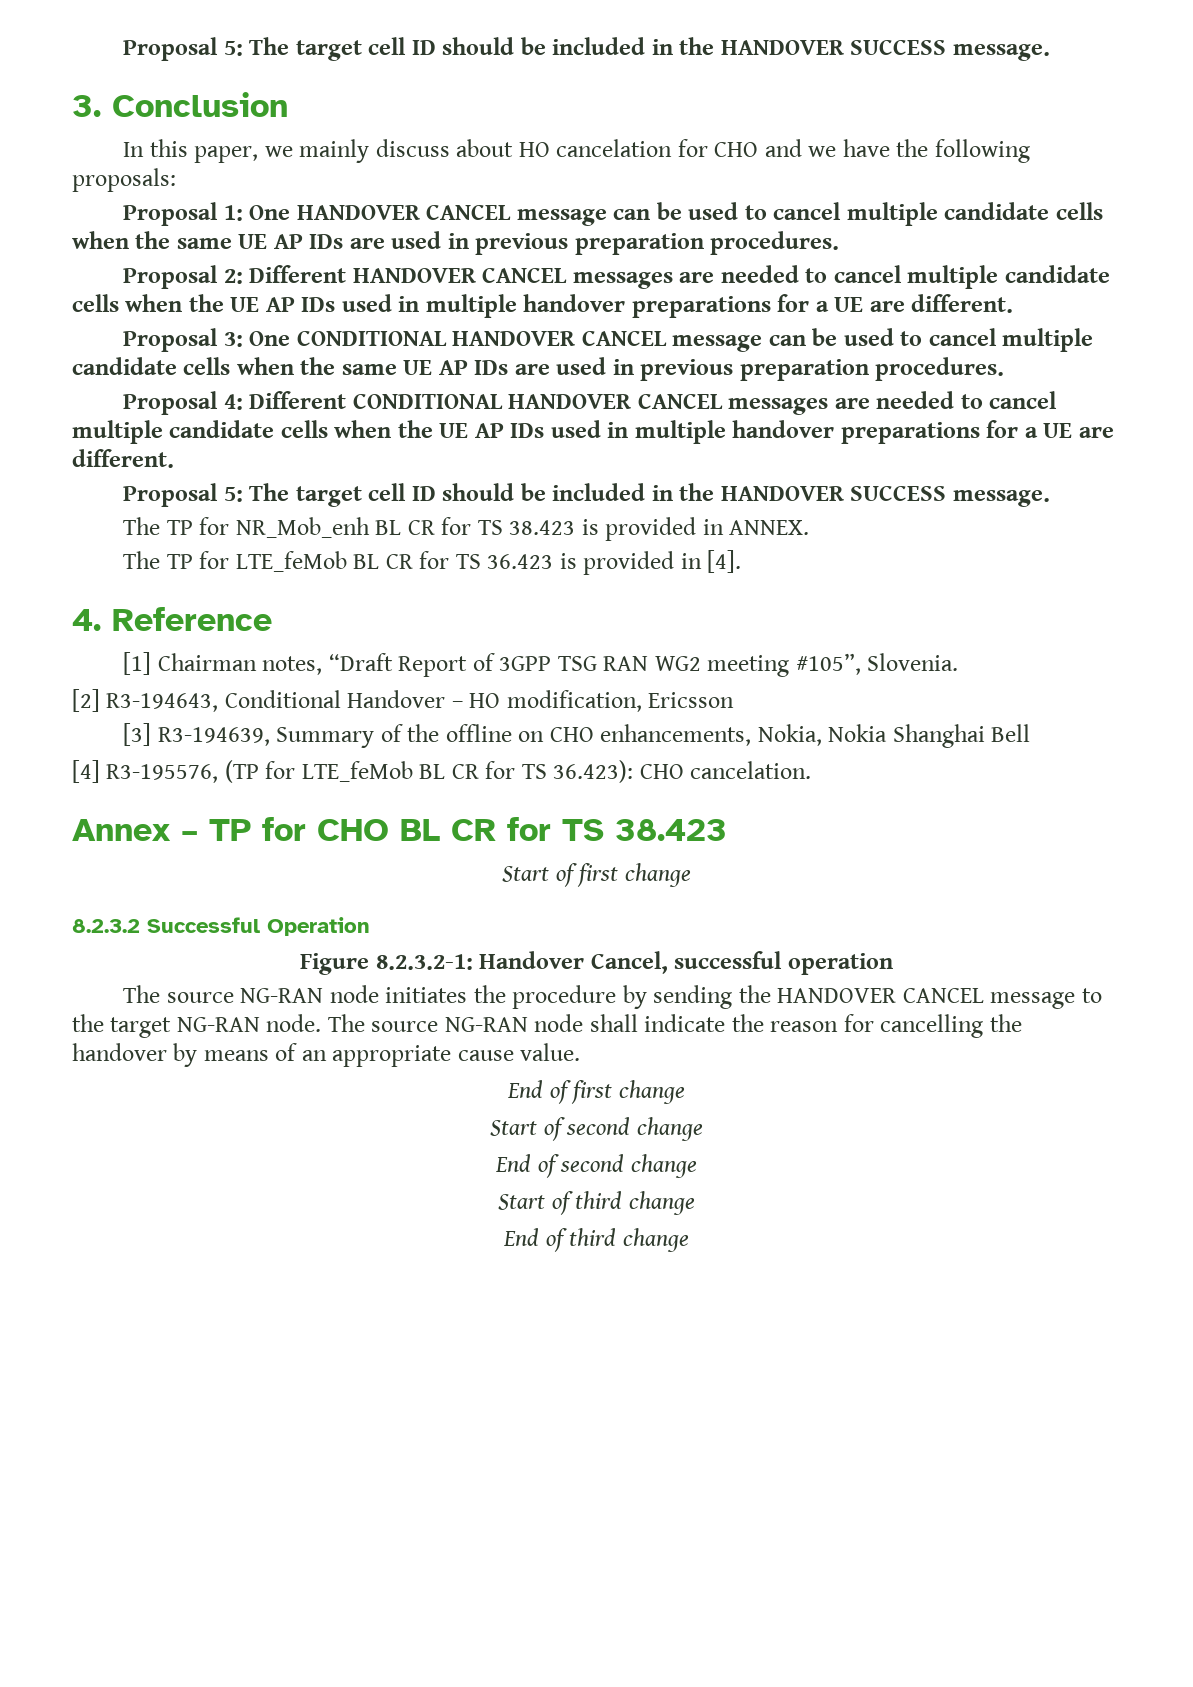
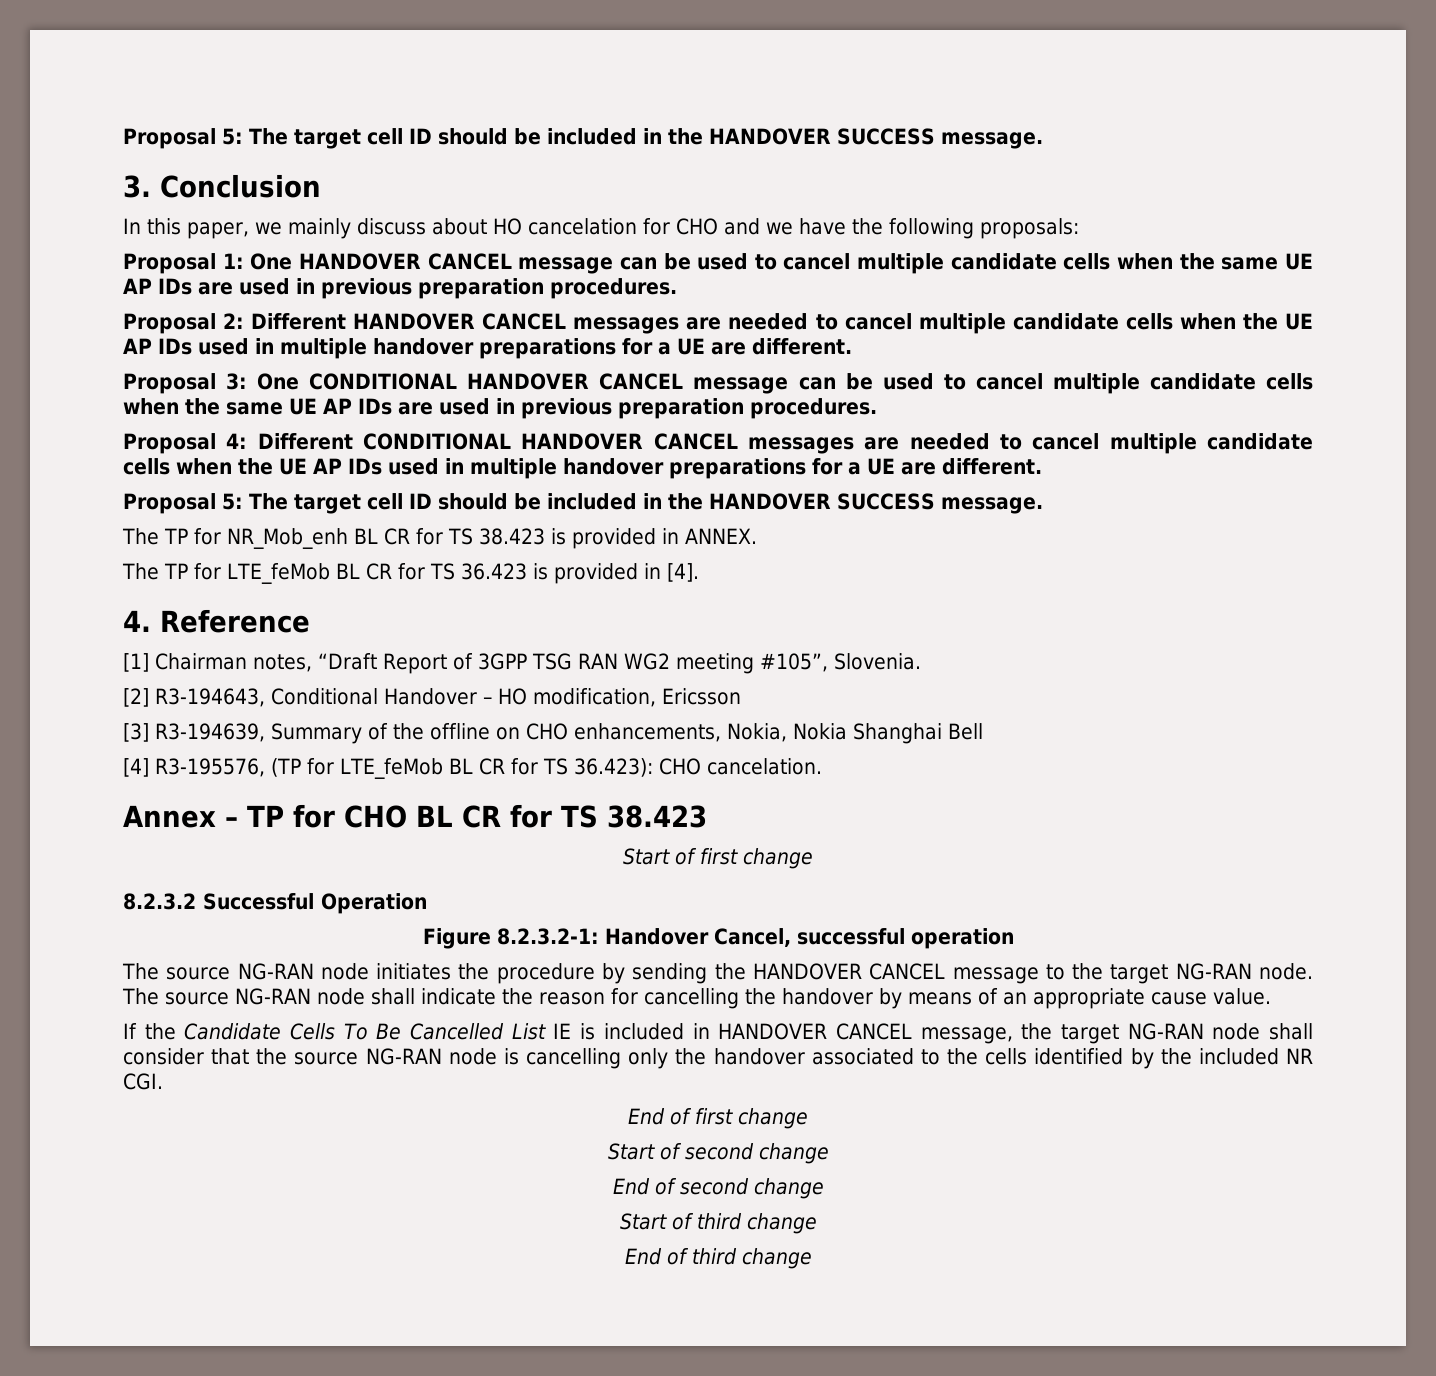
(581, 1052) none -> [123,1023,1314,1044] [123,1048,1313,1069] [123,1073,163,1090] // If the Candidate Cells To Be Cancelled List IE is included in HANDOVER CANCEL message, the target NG-RAN node shall consider that the source NG-RAN node is cancelling only the handover associated to the cells identified by the included NR CGI.

